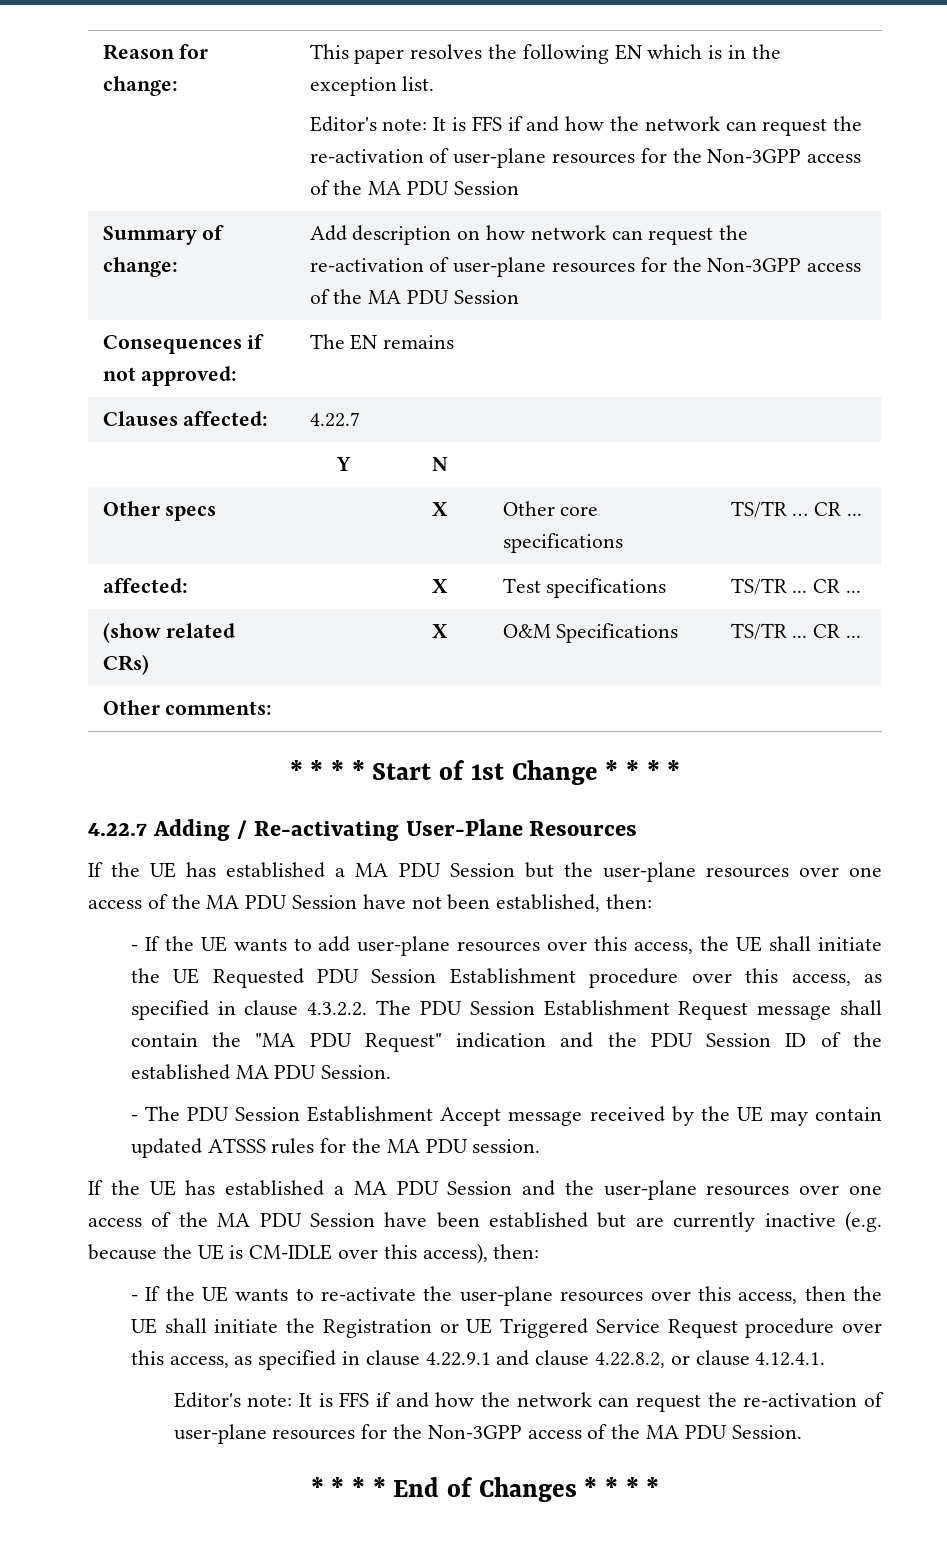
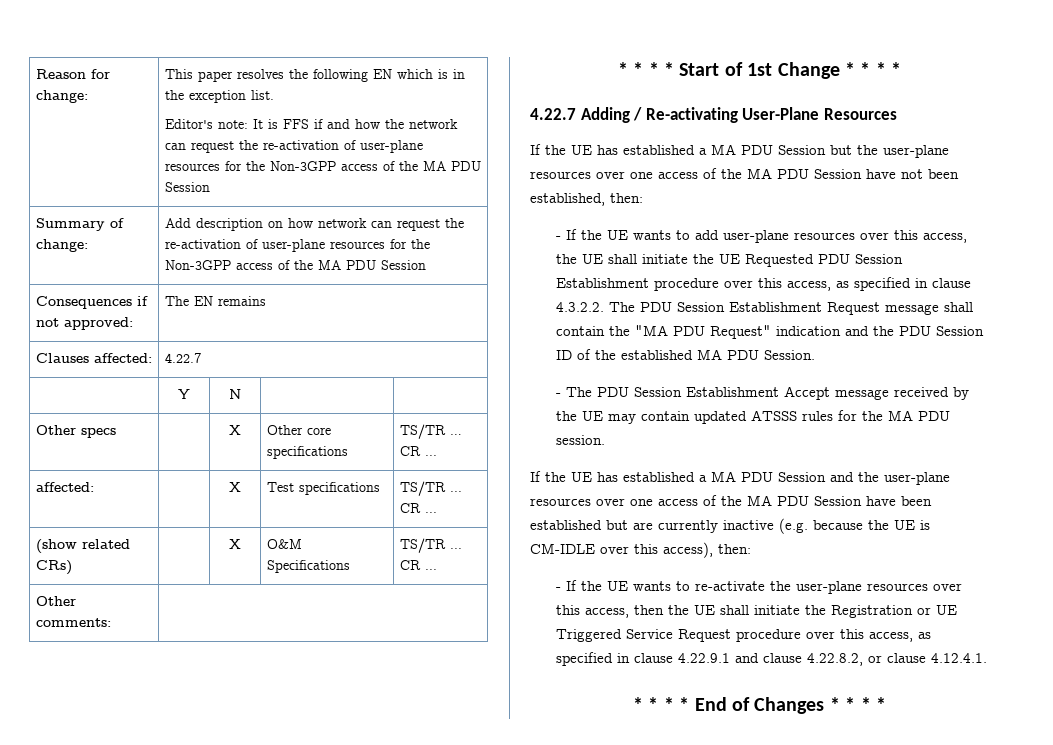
[173,1392,885,1412] [173,1424,802,1444] // Editor's note: It is FFS if and how the network can request the re-activation of user-plane resources for the Non-3GPP access of the MA PDU Session. -> (987, 658) none

